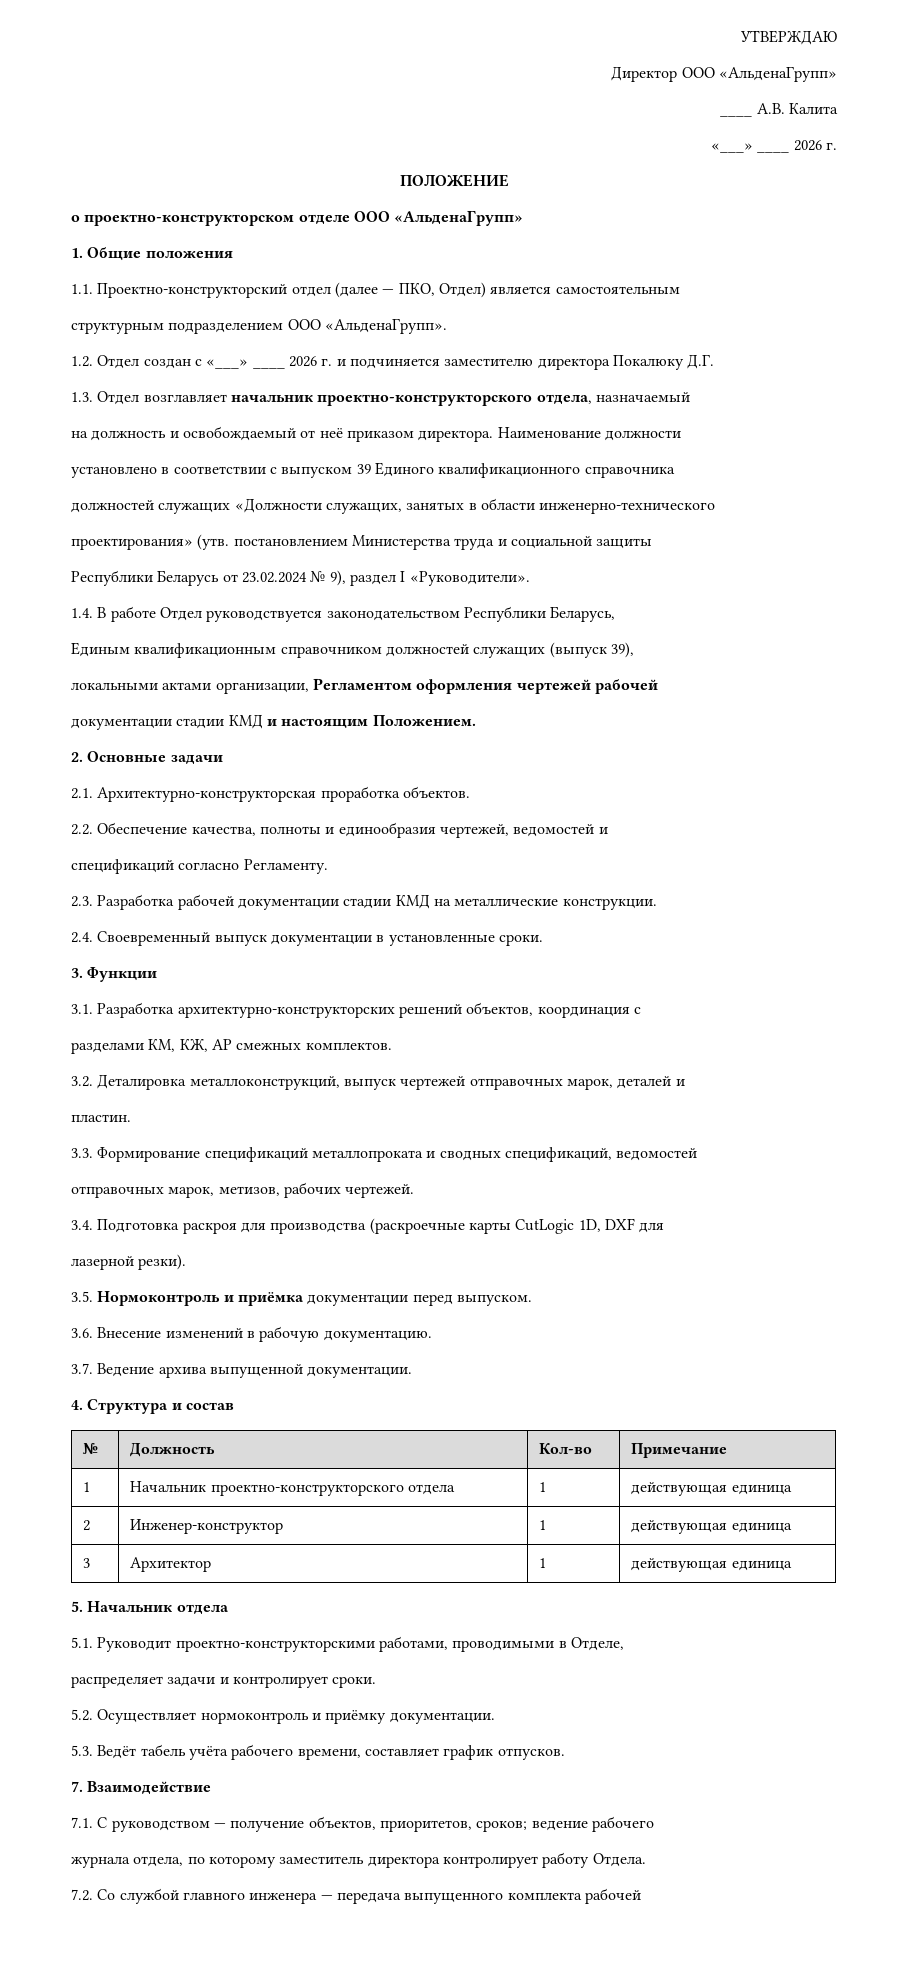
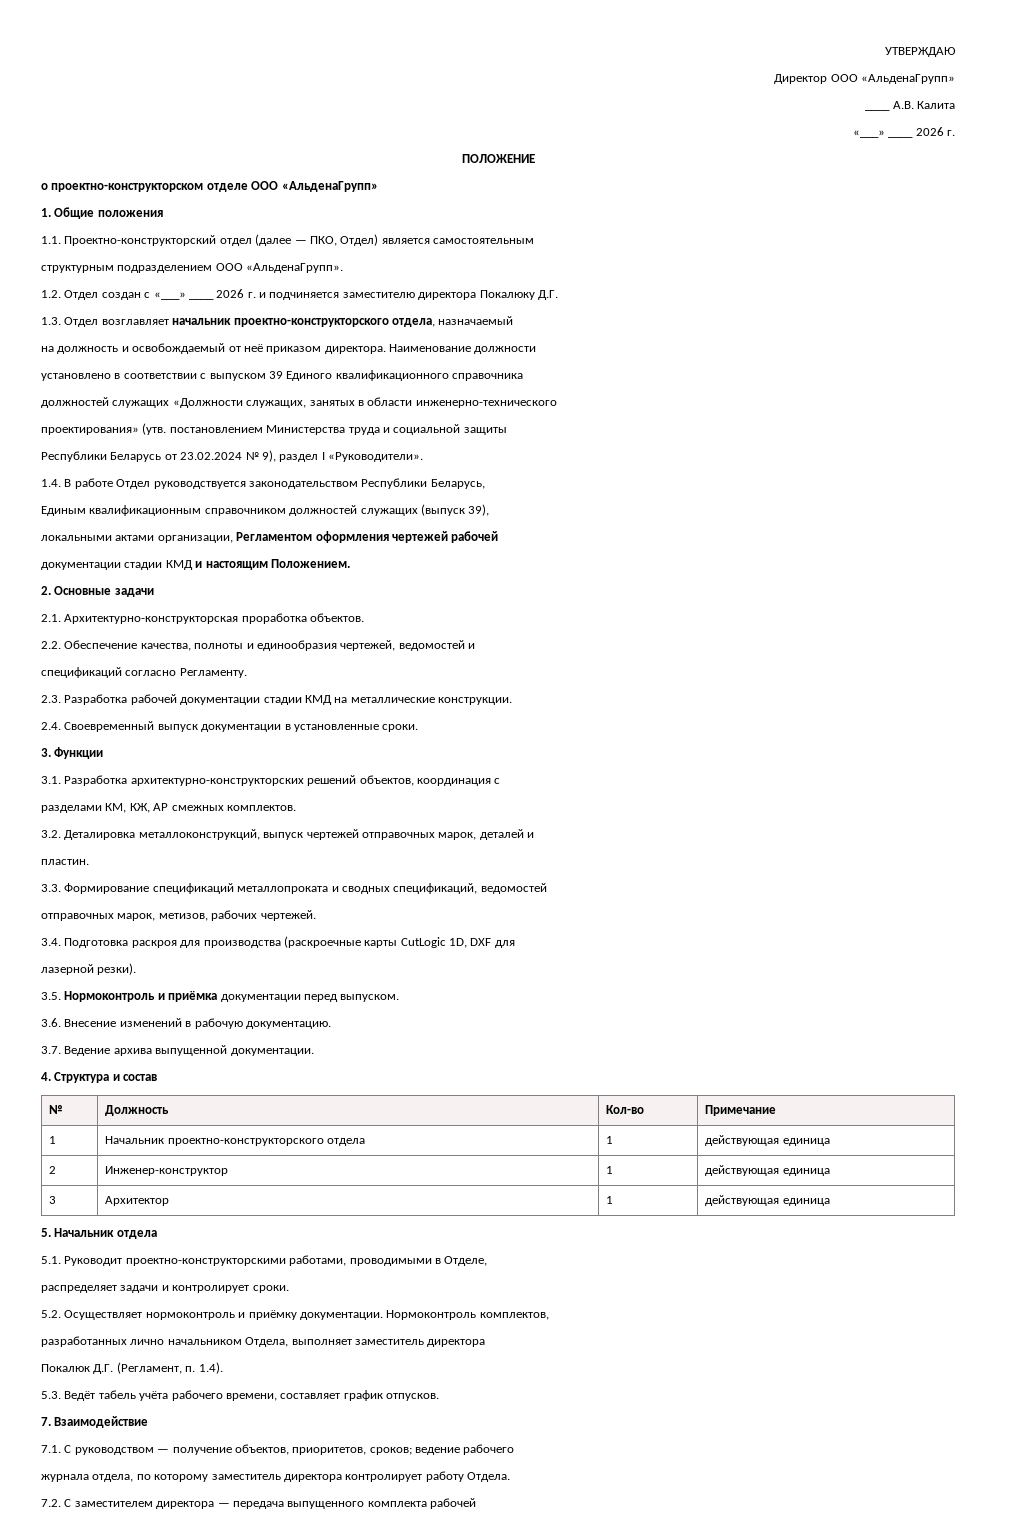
(495, 1718) none -> [386,1310,549,1320] [41,1336,486,1347] [41,1362,223,1374] Нормоконтроль комплектов, // разработанных лично начальником Отдела, выполняет заместитель директора // Покалюк Д.Г. (Регламент, п. 1.4).
[97,1888,318,1904] Со службой главного инженера -> [64,1499,215,1509] С заместителем директора

